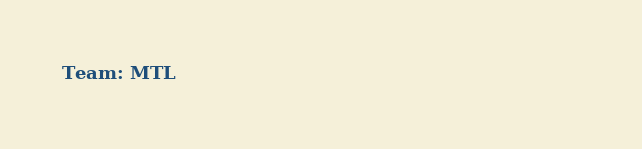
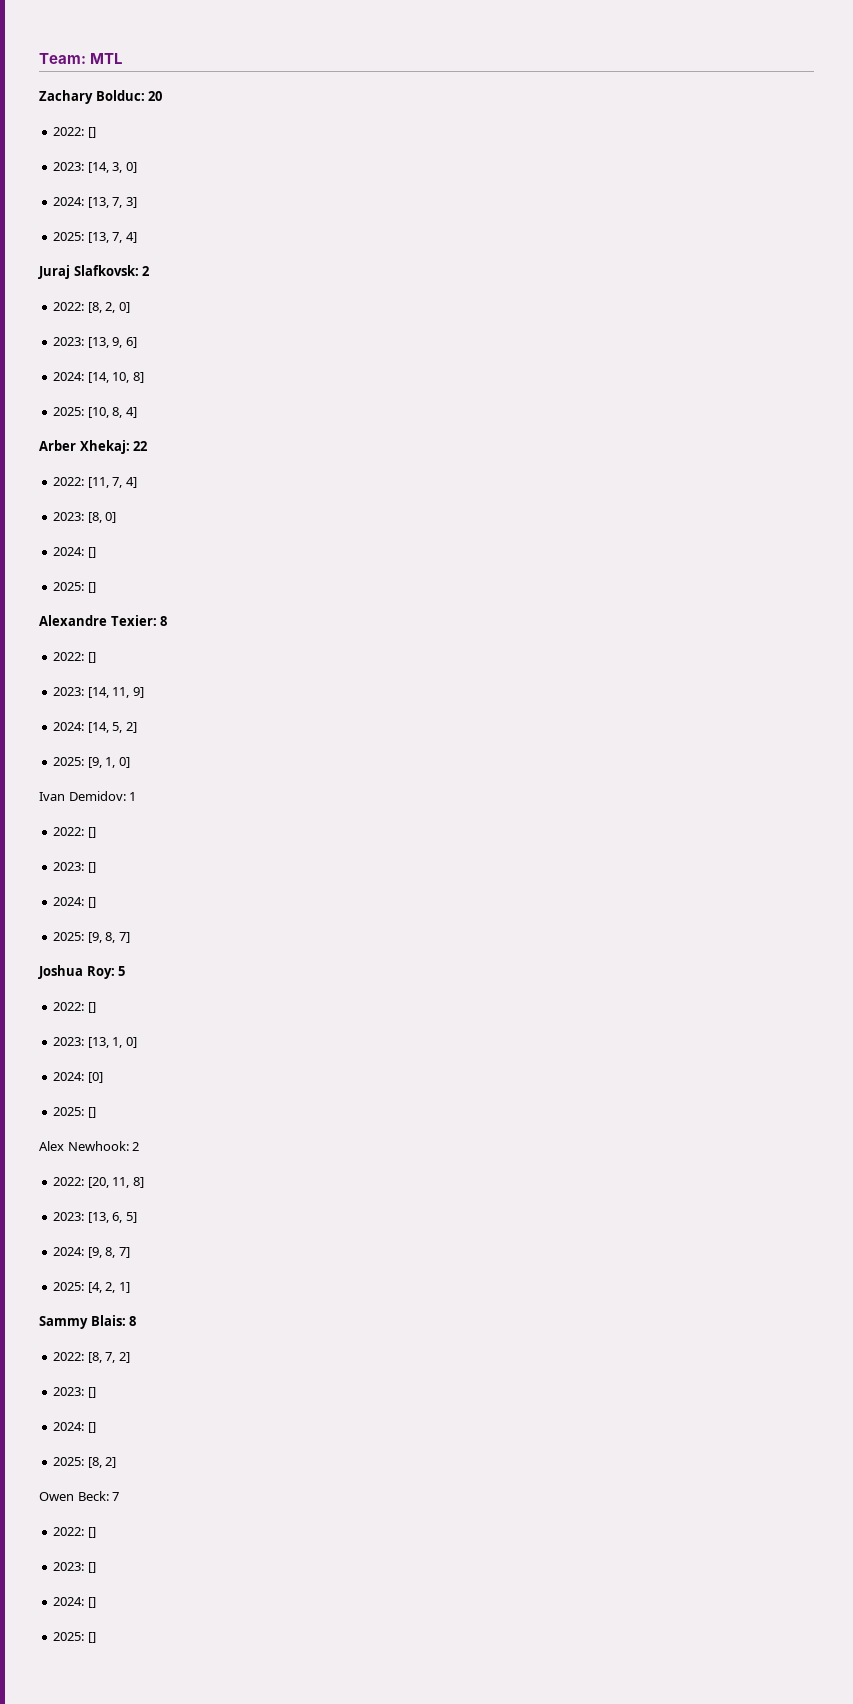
(176, 72) none -> [39,90,163,104] [53,127,96,138] [53,162,137,173] [53,197,137,208] [53,232,137,243] [38,265,150,279] [53,302,130,313] [53,337,137,348] [53,372,144,383] [53,407,137,418] [39,440,148,454] [53,477,137,488] [53,512,117,523] [53,547,96,558] [53,582,96,593] [39,615,168,626] [53,652,96,663] [53,687,144,698] [53,722,137,733] [53,757,130,768] [39,791,137,801] [53,827,96,838] [53,862,96,873] [53,897,96,908] [53,932,130,943] [38,965,126,979] [53,1002,96,1013] [53,1037,137,1048] [53,1072,103,1083] [53,1107,96,1118] [39,1141,140,1151] [53,1177,144,1188] [53,1212,137,1223] [53,1247,130,1258] [53,1282,130,1293] [39,1315,137,1329] [53,1352,130,1363] [53,1387,96,1398] [53,1422,96,1433] [53,1457,117,1468] [39,1491,120,1501] [53,1527,96,1538] [53,1562,96,1573] [53,1597,96,1608] [53,1632,96,1643] // Zachary Bolduc: 20 // 2022: [] // 2023: [14, 3, 0] // 2024: [13, 7, 3] // 2025: [13, 7, 4] // Juraj Slafkovsk: 2 // 2022: [8, 2, 0] // 2023: [13, 9, 6] // 2024: [14, 10, 8] // 2025: [10, 8, 4] // Arber Xhekaj: 22 // 2022: [11, 7, 4] // 2023: [8, 0] // 2024: [] // 2025: [] // Alexandre Texier: 8 // 2022: [] // 2023: [14, 11, 9] // 2024: [14, 5, 2] // 2025: [9, 1, 0] // Ivan Demidov: 1 // 2022: [] // 2023: [] // 2024: [] // 2025: [9, 8, 7] // Joshua Roy: 5 // 2022: [] // 2023: [13, 1, 0] // 2024: [0] // 2025: [] // Alex Newhook: 2 // 2022: [20, 11, 8] // 2023: [13, 6, 5] // 2024: [9, 8, 7] // 2025: [4, 2, 1] // Sammy Blais: 8 // 2022: [8, 7, 2] // 2023: [] // 2024: [] // 2025: [8, 2] // Owen Beck: 7 // 2022: [] // 2023: [] // 2024: [] // 2025: []

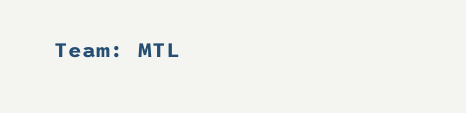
[39,90,163,104] [53,127,96,138] [53,162,137,173] [53,197,137,208] [53,232,137,243] [38,265,150,279] [53,302,130,313] [53,337,137,348] [53,372,144,383] [53,407,137,418] [39,440,148,454] [53,477,137,488] [53,512,117,523] [53,547,96,558] [53,582,96,593] [39,615,168,626] [53,652,96,663] [53,687,144,698] [53,722,137,733] [53,757,130,768] [39,791,137,801] [53,827,96,838] [53,862,96,873] [53,897,96,908] [53,932,130,943] [38,965,126,979] [53,1002,96,1013] [53,1037,137,1048] [53,1072,103,1083] [53,1107,96,1118] [39,1141,140,1151] [53,1177,144,1188] [53,1212,137,1223] [53,1247,130,1258] [53,1282,130,1293] [39,1315,137,1329] [53,1352,130,1363] [53,1387,96,1398] [53,1422,96,1433] [53,1457,117,1468] [39,1491,120,1501] [53,1527,96,1538] [53,1562,96,1573] [53,1597,96,1608] [53,1632,96,1643] // Zachary Bolduc: 20 // 2022: [] // 2023: [14, 3, 0] // 2024: [13, 7, 3] // 2025: [13, 7, 4] // Juraj Slafkovsk: 2 // 2022: [8, 2, 0] // 2023: [13, 9, 6] // 2024: [14, 10, 8] // 2025: [10, 8, 4] // Arber Xhekaj: 22 // 2022: [11, 7, 4] // 2023: [8, 0] // 2024: [] // 2025: [] // Alexandre Texier: 8 // 2022: [] // 2023: [14, 11, 9] // 2024: [14, 5, 2] // 2025: [9, 1, 0] // Ivan Demidov: 1 // 2022: [] // 2023: [] // 2024: [] // 2025: [9, 8, 7] // Joshua Roy: 5 // 2022: [] // 2023: [13, 1, 0] // 2024: [0] // 2025: [] // Alex Newhook: 2 // 2022: [20, 11, 8] // 2023: [13, 6, 5] // 2024: [9, 8, 7] // 2025: [4, 2, 1] // Sammy Blais: 8 // 2022: [8, 7, 2] // 2023: [] // 2024: [] // 2025: [8, 2] // Owen Beck: 7 // 2022: [] // 2023: [] // 2024: [] // 2025: [] -> (180, 50) none

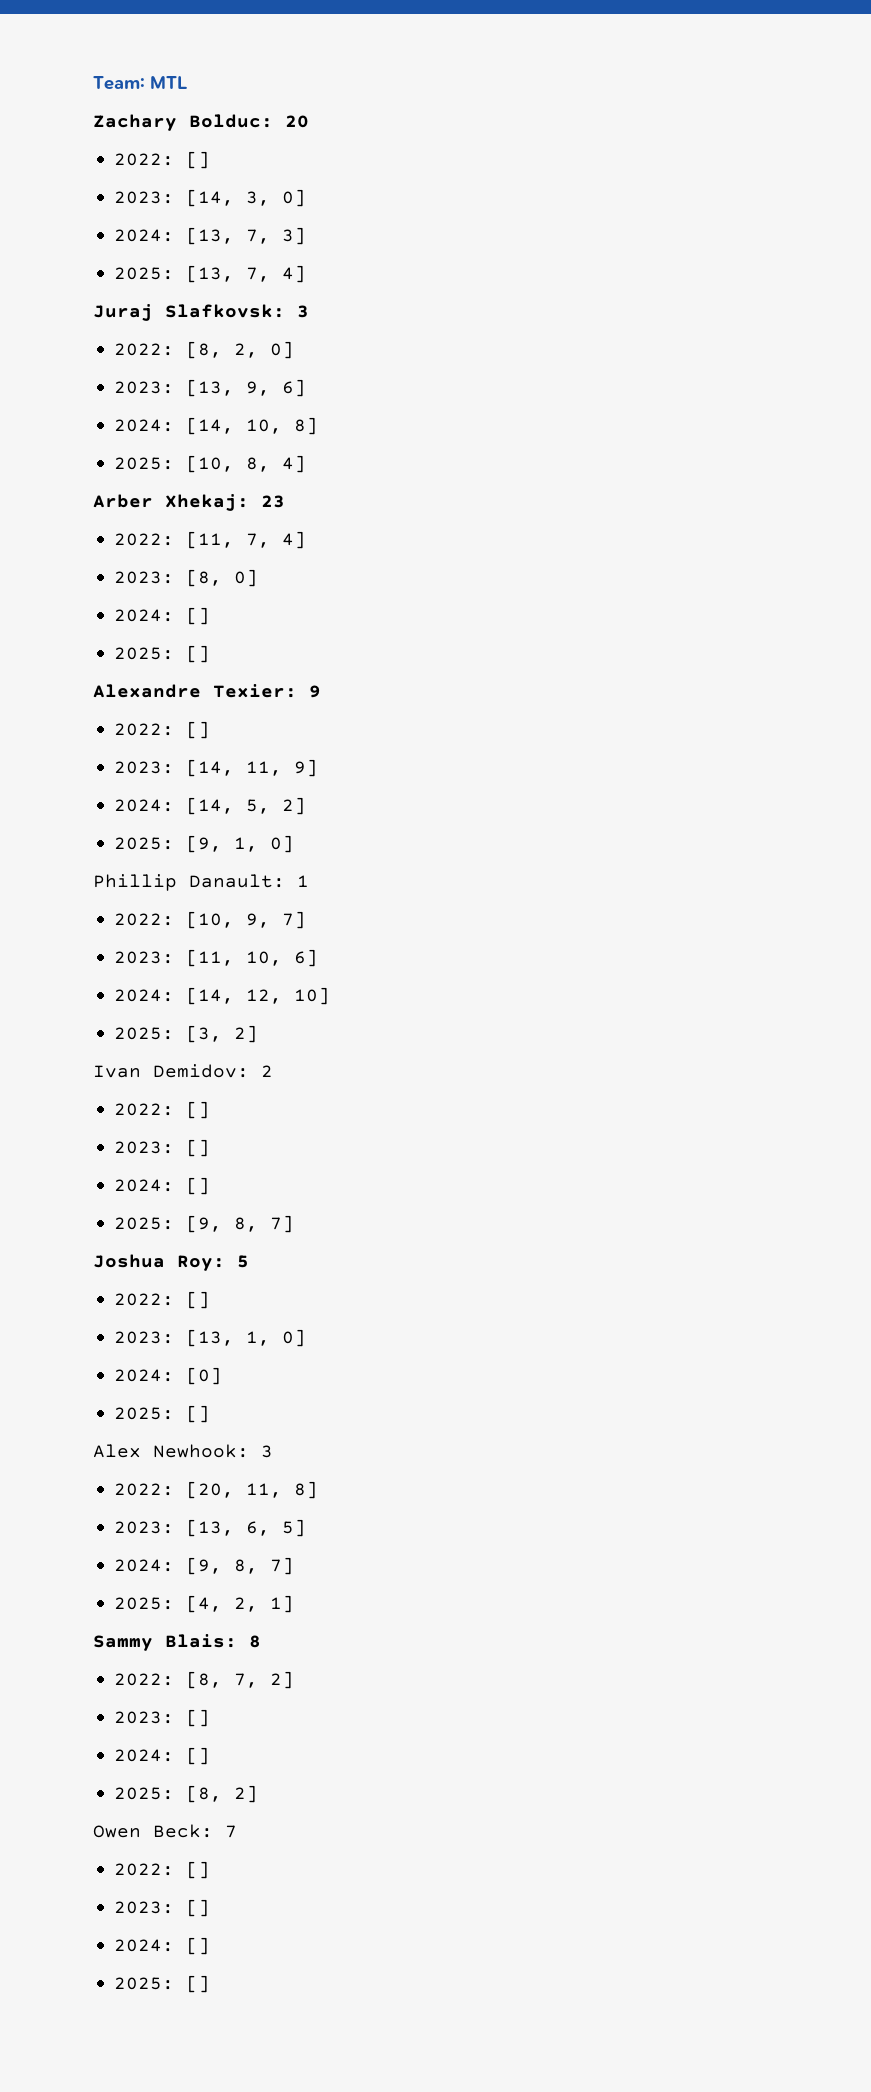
(180, 50) none -> [93,114,309,131] [114,151,211,169] [114,189,307,207] [114,227,307,245] [114,265,307,283] [93,304,309,321] [114,341,295,359] [114,379,307,397] [114,417,319,435] [114,455,307,473] [93,494,285,511] [114,531,307,549] [114,569,259,587] [114,607,211,625] [114,645,211,663] [93,684,321,698] [114,721,211,739] [114,759,319,777] [114,797,307,815] [114,835,295,853] [93,874,309,891] [114,911,307,929] [114,949,319,967] [114,987,331,1005] [114,1025,259,1043] [93,1064,273,1078] [114,1101,211,1119] [114,1139,211,1157] [114,1177,211,1195] [114,1215,295,1233] [93,1254,249,1271] [114,1291,211,1309] [114,1329,307,1347] [114,1367,223,1385] [114,1405,211,1423] [93,1444,273,1458] [114,1481,319,1499] [114,1519,307,1537] [114,1557,295,1575] [114,1595,295,1613] [93,1634,261,1651] [114,1671,295,1689] [114,1709,211,1727] [114,1747,211,1765] [114,1785,259,1803] [93,1824,237,1838] [114,1861,211,1879] [114,1899,211,1917] [114,1937,211,1955] [114,1975,211,1993] // Zachary Bolduc: 20 // 2022: [] // 2023: [14, 3, 0] // 2024: [13, 7, 3] // 2025: [13, 7, 4] // Juraj Slafkovsk: 3 // 2022: [8, 2, 0] // 2023: [13, 9, 6] // 2024: [14, 10, 8] // 2025: [10, 8, 4] // Arber Xhekaj: 23 // 2022: [11, 7, 4] // 2023: [8, 0] // 2024: [] // 2025: [] // Alexandre Texier: 9 // 2022: [] // 2023: [14, 11, 9] // 2024: [14, 5, 2] // 2025: [9, 1, 0] // Phillip Danault: 1 // 2022: [10, 9, 7] // 2023: [11, 10, 6] // 2024: [14, 12, 10] // 2025: [3, 2] // Ivan Demidov: 2 // 2022: [] // 2023: [] // 2024: [] // 2025: [9, 8, 7] // Joshua Roy: 5 // 2022: [] // 2023: [13, 1, 0] // 2024: [0] // 2025: [] // Alex Newhook: 3 // 2022: [20, 11, 8] // 2023: [13, 6, 5] // 2024: [9, 8, 7] // 2025: [4, 2, 1] // Sammy Blais: 8 // 2022: [8, 7, 2] // 2023: [] // 2024: [] // 2025: [8, 2] // Owen Beck: 7 // 2022: [] // 2023: [] // 2024: [] // 2025: []

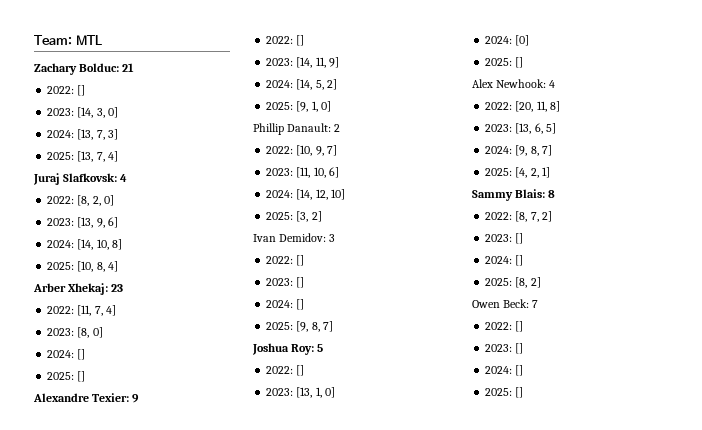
[285,115,309,128] 20 -> [122,63,135,72] 21
[297,305,309,318] 3 -> [120,174,128,182] 4
[297,875,309,887] 1 -> [334,124,341,132] 2
[261,1065,273,1077] 2 -> [329,234,336,242] 3
[261,1445,273,1458] 3 -> [549,80,556,88] 4

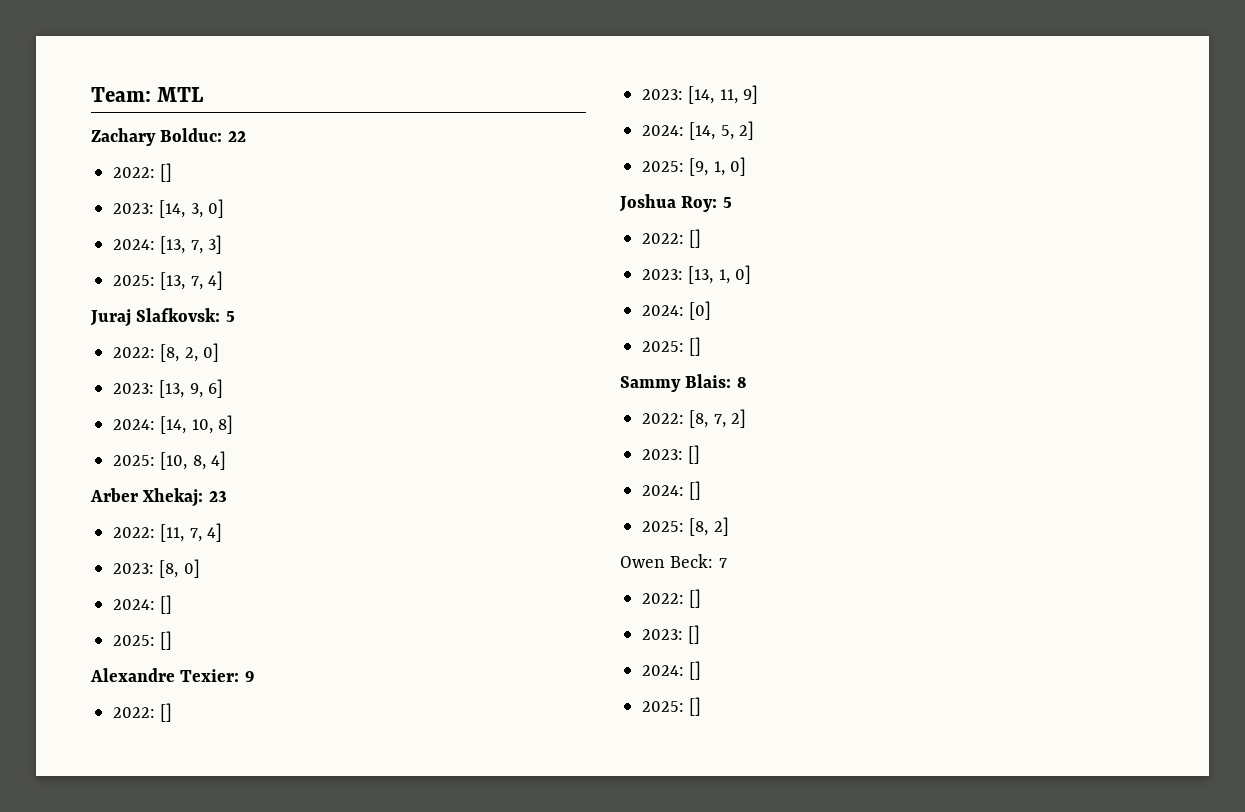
[122,63,135,72] 21 -> [227,131,246,142] 22
[120,174,128,182] 4 -> [225,311,235,322] 5
[253,123,341,135] [266,145,337,156] [266,167,339,178] [266,189,345,200] [266,211,322,222] [253,233,336,242] [266,255,305,266] [266,277,305,288] [266,299,305,310] [266,321,333,332] // Phillip Danault: 2 // 2022: [10, 9, 7] // 2023: [11, 10, 6] // 2024: [14, 12, 10] // 2025: [3, 2] // Ivan Demidov: 3 // 2022: [] // 2023: [] // 2024: [] // 2025: [9, 8, 7] -> (747, 166) none
[472,79,556,88] [485,101,560,112] [485,123,556,134] [485,145,552,156] [485,167,550,178] // Alex Newhook: 4 // 2022: [20, 11, 8] // 2023: [13, 6, 5] // 2024: [9, 8, 7] // 2025: [4, 2, 1] -> (702, 346) none

